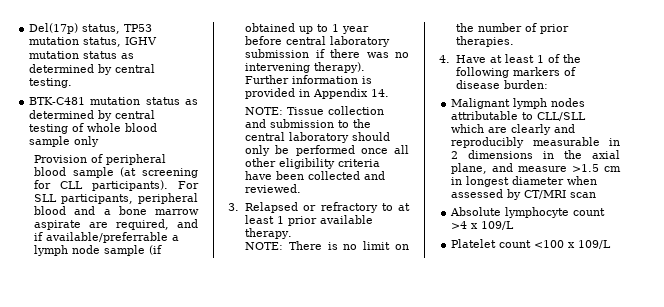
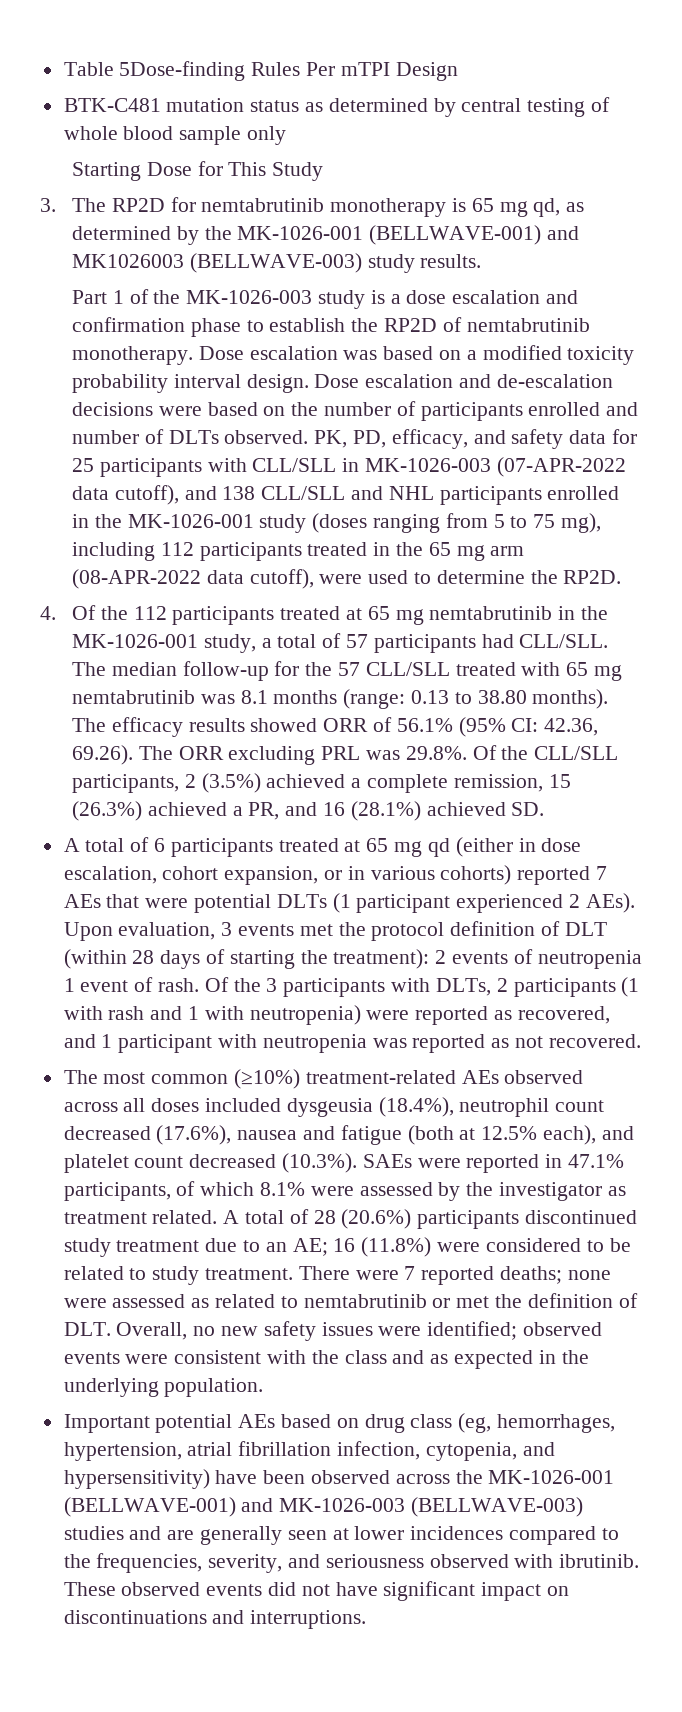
[29,23,153,34] [29,37,158,47] [29,51,135,59] [29,64,156,75] [29,78,73,88] Del(17p) status, TP53 mutation status, IGHV mutation status as determined by central testing. -> [63,61,458,81] Table 5Dose-finding Rules Per mTPI Design
[34,154,167,165] [34,167,198,178] [34,180,199,191] [34,193,198,204] [34,206,199,215] [34,219,198,230] [34,232,180,243] [34,245,163,256] [245,23,370,34] [245,36,391,47] [245,49,409,58] [245,62,366,73] [245,75,373,84] [245,88,390,99] [245,106,385,115] [245,119,372,128] [245,132,391,143] [245,145,409,156] [245,158,381,169] [245,171,386,180] [245,184,302,193] [228,202,410,213] [245,215,374,226] [245,228,293,239] [245,241,409,250] [456,23,570,34] [456,36,515,47] [439,54,582,63] [456,67,577,78] [456,80,549,89] [451,98,586,109] [451,111,587,121] [451,124,576,135] [451,137,620,148] [451,150,620,159] [451,163,621,174] [451,176,598,187] [451,189,597,200] [450,207,606,218] [451,221,515,230] [451,239,612,249] Provision of peripheral blood sample (at screening for CLL participants). For SLL participants, peripheral blood and a bone marrow aspirate are required, and if available/preferrable a lymph node sample (if obtained up to 1 year before central laboratory submission if there was no intervening therapy). Further information is provided in Appendix 14. // NOTE: Tissue collection and submission to the central laboratory should only be performed once all other eligibility criteria have been collected and reviewed. // 3. Relapsed or refractory to at least 1 prior available therapy. // NOTE: There is no limit on the number of prior therapies. // 4. Have at least 1 of the following markers of disease burden: // Malignant lymph nodes attributable to CLL/SLL which are clearly and reproducibly measurable in 2 dimensions in the axial plane, and measure >1.5 cm in longest diameter when assessed by CT/MRI scan // Absolute lymphocyte count >4 x 109/L // Platelet count <100 x 109/L -> [71,161,324,181] [40,197,585,217] [71,225,579,245] [71,253,482,273] [71,289,578,309] [71,317,590,337] [71,345,635,365] [71,374,613,393] [71,401,639,421] [71,429,637,449] [71,457,626,477] [71,485,620,505] [71,513,601,533] [71,542,525,561] [71,569,622,589] [40,605,608,625] [71,633,609,653] [71,661,622,681] [71,689,609,709] [71,717,599,737] [71,745,619,765] [71,773,571,793] [71,801,545,821] [63,837,582,857] [63,865,608,885] [63,893,635,913] [63,921,607,941] [63,949,642,969] [63,977,640,997] [63,1005,610,1025] [63,1034,641,1053] [63,1069,584,1089] [63,1097,605,1117] [63,1125,634,1145] [63,1153,625,1173] [63,1181,626,1201] [63,1209,638,1229] [63,1237,631,1257] [63,1266,611,1285] [63,1293,638,1308] [63,1321,603,1341] [63,1350,589,1369] [63,1378,264,1397] [63,1413,616,1433] [63,1441,555,1461] [63,1469,615,1489] [63,1497,584,1517] [63,1526,619,1545] [63,1553,640,1573] [63,1581,570,1601] [63,1610,367,1629] Starting Dose for This Study // 3. The RP2D for nemtabrutinib monotherapy is 65 mg qd, as determined by the MK-1026-001 (BELLWAVE-001) and MK1026003 (BELLWAVE-003) study results. // Part 1 of the MK-1026-003 study is a dose escalation and confirmation phase to establish the RP2D of nemtabrutinib monotherapy. Dose escalation was based on a modified toxicity probability interval design. Dose escalation and de-escalation decisions were based on the number of participants enrolled and number of DLTs observed. PK, PD, efficacy, and safety data for 25 participants with CLL/SLL in MK-1026-003 (07-APR-2022 data cutoff), and 138 CLL/SLL and NHL participants enrolled in the MK-1026-001 study (doses ranging from 5 to 75 mg), including 112 participants treated in the 65 mg arm (08-APR-2022 data cutoff), were used to determine the RP2D. // 4. Of the 112 participants treated at 65 mg nemtabrutinib in the MK-1026-001 study, a total of 57 participants had CLL/SLL. The median follow-up for the 57 CLL/SLL treated with 65 mg nemtabrutinib was 8.1 months (range: 0.13 to 38.80 months). The efficacy results showed ORR of 56.1% (95% CI: 42.36, 69.26). The ORR excluding PRL was 29.8%. Of the CLL/SLL participants, 2 (3.5%) achieved a complete remission, 15 (26.3%) achieved a PR, and 16 (28.1%) achieved SD. // A total of 6 participants treated at 65 mg qd (either in dose escalation, cohort expansion, or in various cohorts) reported 7 AEs that were potential DLTs (1 participant experienced 2 AEs). Upon evaluation, 3 events met the protocol definition of DLT (within 28 days of starting the treatment): 2 events of neutropenia 1 event of rash. Of the 3 participants with DLTs, 2 participants (1 with rash and 1 with neutropenia) were reported as recovered, and 1 participant with neutropenia was reported as not recovered. // The most common (≥10%) treatment-related AEs observed across all doses included dysgeusia (18.4%), neutrophil count decreased (17.6%), nausea and fatigue (both at 12.5% each), and platelet count decreased (10.3%). SAEs were reported in 47.1% participants, of which 8.1% were assessed by the investigator as treatment related. A total of 28 (20.6%) participants discontinued study treatment due to an AE; 16 (11.8%) were considered to be related to study treatment. There were 7 reported deaths; none were assessed as related to nemtabrutinib or met the definition of DLT. Overall, no new safety issues were identified; observed events were consistent with the class and as expected in the underlying population. // Important potential AEs based on drug class (eg, hemorrhages, hypertension, atrial fibrillation infection, cytopenia, and hypersensitivity) have been observed across the MK-1026-001 (BELLWAVE-001) and MK-1026-003 (BELLWAVE-003) studies and are generally seen at lower incidences compared to the frequencies, severity, and seriousness observed with ibrutinib. These observed events did not have significant impact on discontinuations and interruptions.

